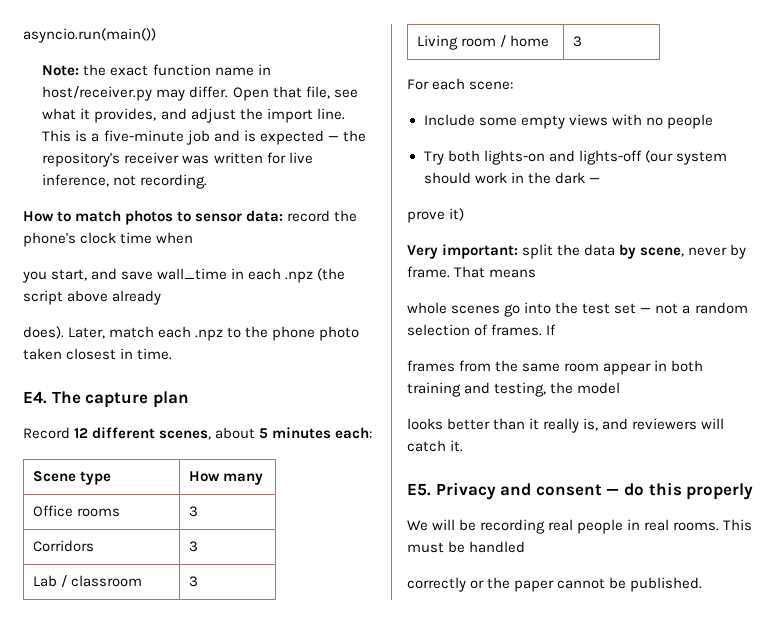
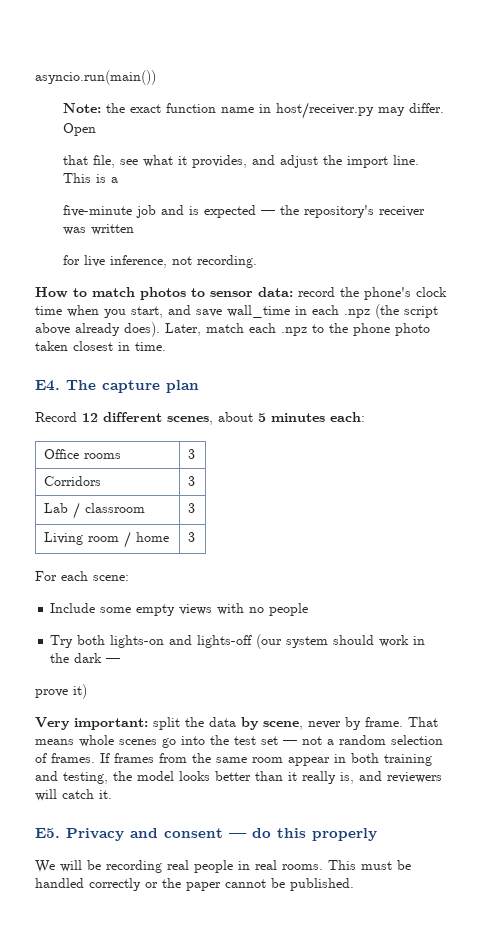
(269, 94) none -> (96, 129) //
(100, 137) none -> (118, 180) //
(263, 158) none -> (134, 229) //
(194, 238) // -> (99, 311) none
(162, 297) // -> (120, 329) none
[32,471,111,485] [188,471,263,485] // Scene type | How many -> (365, 417) none
(537, 273) // -> (74, 742) none
(557, 329) // -> (110, 758) none
(621, 388) // -> (174, 776) none
(526, 547) // -> (84, 883) none

